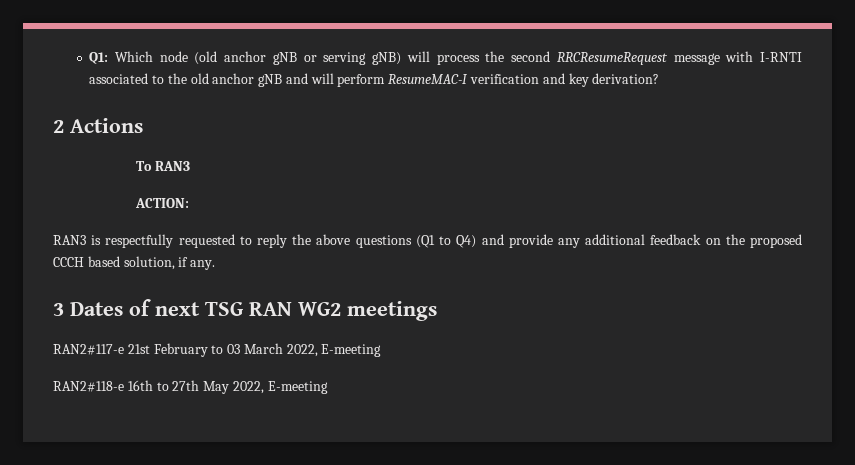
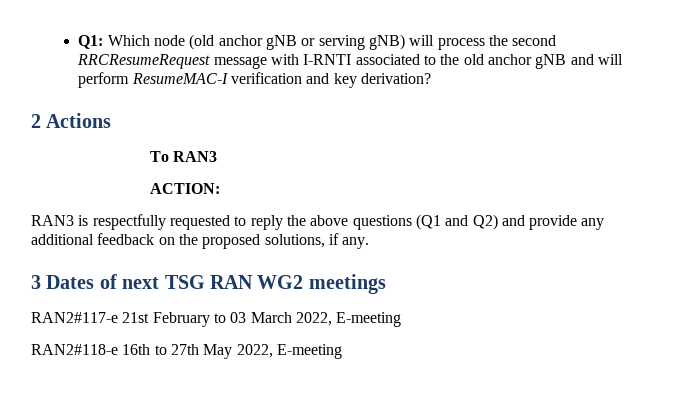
[439,235,477,248] to Q4) -> [445,214,498,230] and Q2)
[53,256,175,270] CCCH based solution, -> [264,234,325,248] solutions,

